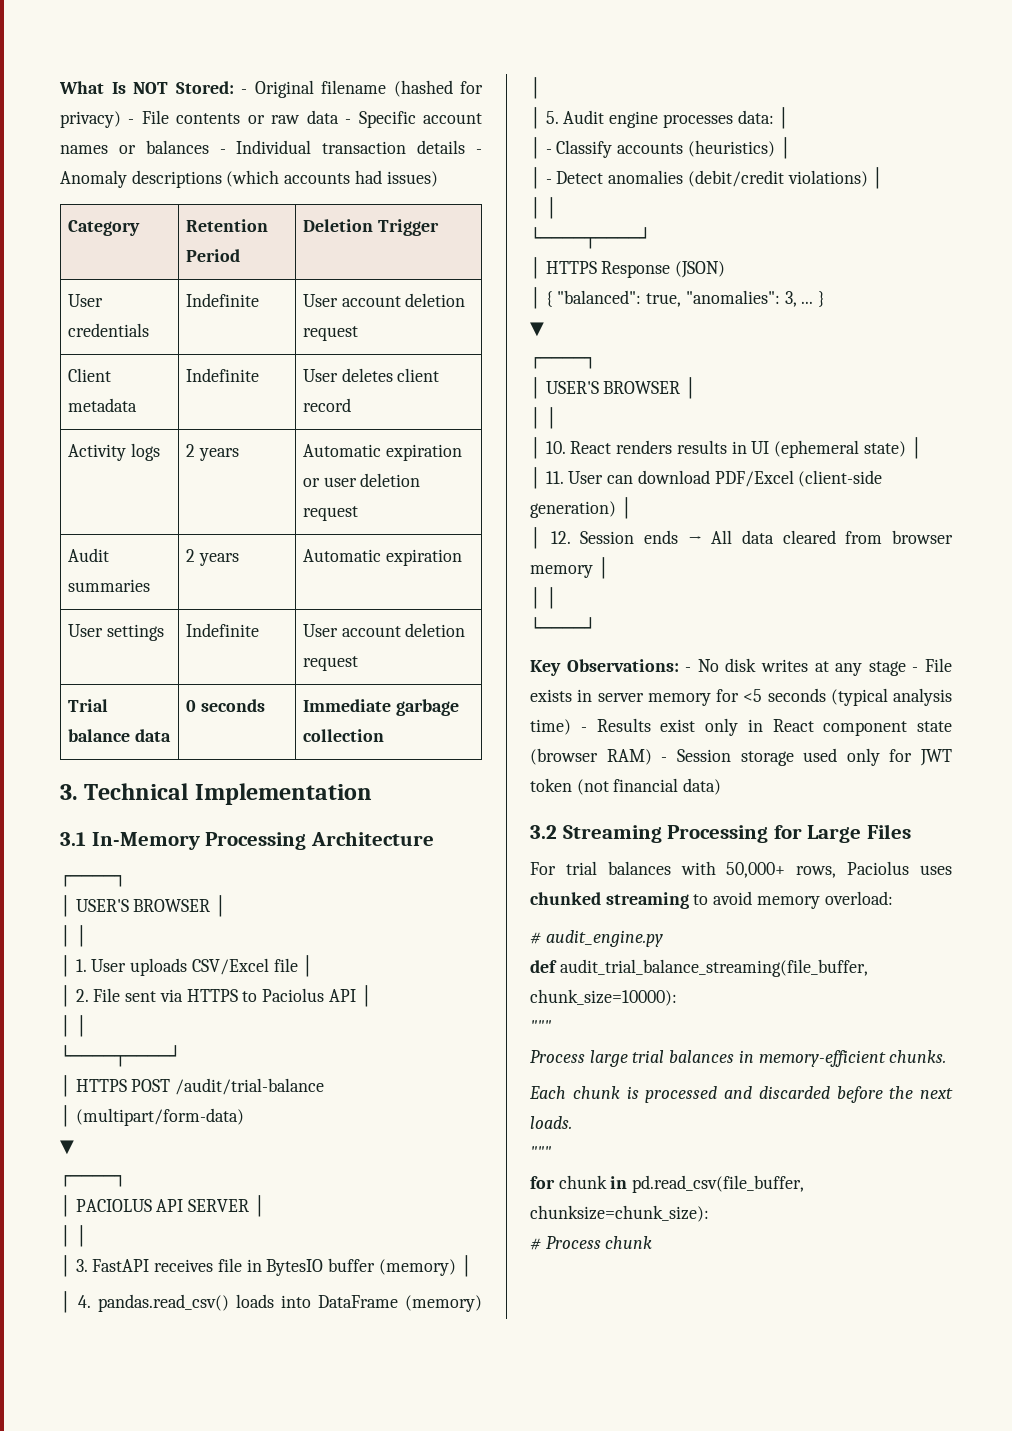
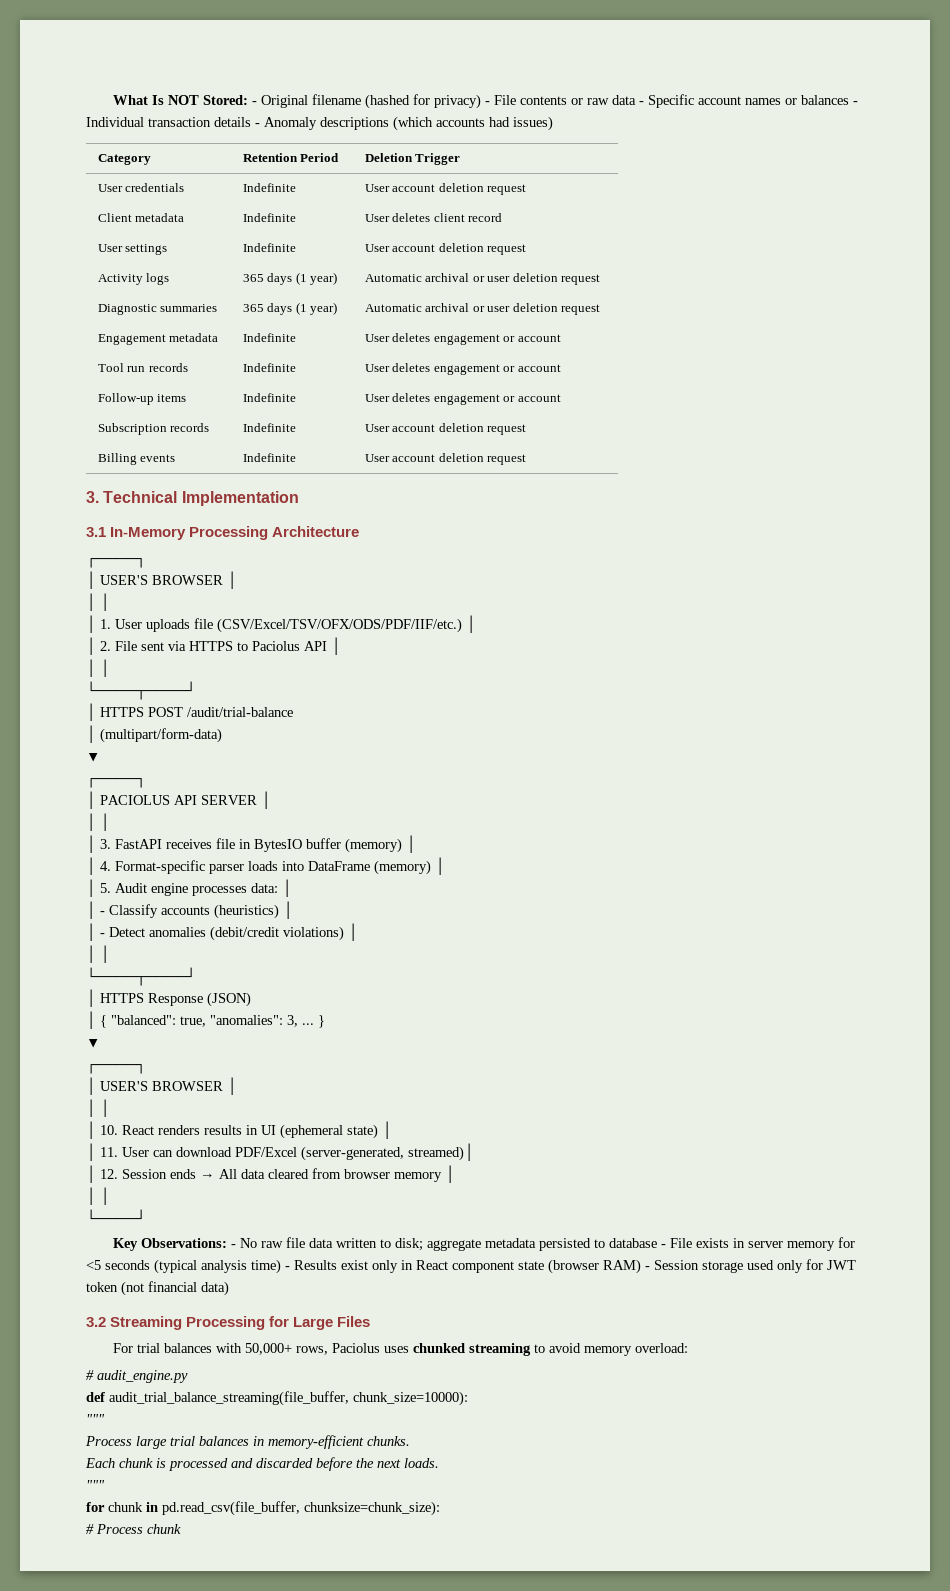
[68,443,160,461] [186,444,239,461] [303,444,462,461] [303,473,421,487] [303,506,359,521] [68,548,110,562] [68,579,151,592] [186,549,239,566] [303,549,462,566] // Activity logs | 2 years | Automatic expiration or user deletion request // Audit summaries | 2 years | Automatic expiration -> (503, 217) none
[68,699,109,712] [68,729,171,742] [186,699,265,712] [303,699,459,716] [303,729,385,742] Trial balance data | 0 seconds | Immediate garbage collection -> [97,273,170,285] [242,272,338,285] [364,273,601,285] [97,304,218,315] [242,302,338,315] [364,303,601,315] [97,333,219,345] [242,333,296,342] [364,333,561,345] [97,363,188,372] [242,363,296,372] [364,363,561,375] [97,393,187,405] [242,393,296,402] [364,393,561,405] [97,423,210,435] [242,423,296,432] [364,423,527,435] [97,453,176,465] [242,453,296,462] [364,453,527,465] Activity logs | 365 days (1 year) | Automatic archival or user deletion request // Diagnostic summaries | 365 days (1 year) | Automatic archival or user deletion request // Engagement metadata | Indefinite | User deletes engagement or account // Tool run records | Indefinite | User deletes engagement or account // Follow-up items | Indefinite | User deletes engagement or account // Subscription records | Indefinite | User account deletion request // Billing events | Indefinite | User account deletion request
[191,958,298,975] CSV/Excel file -> [194,618,462,633] file (CSV/Excel/TSV/OFX/ODS/PDF/IIF/etc.)
[98,1294,229,1312] pandas.read_csv() -> [115,860,244,874] Format-specific parser
[798,470,883,487] [530,497,632,519] (client-side generation) │ -> [301,1143,474,1161] (server-generated, streamed)│
[725,658,906,676] disk writes at any stage -> [260,1237,657,1251] raw file data written to disk; aggregate metadata persisted to database

